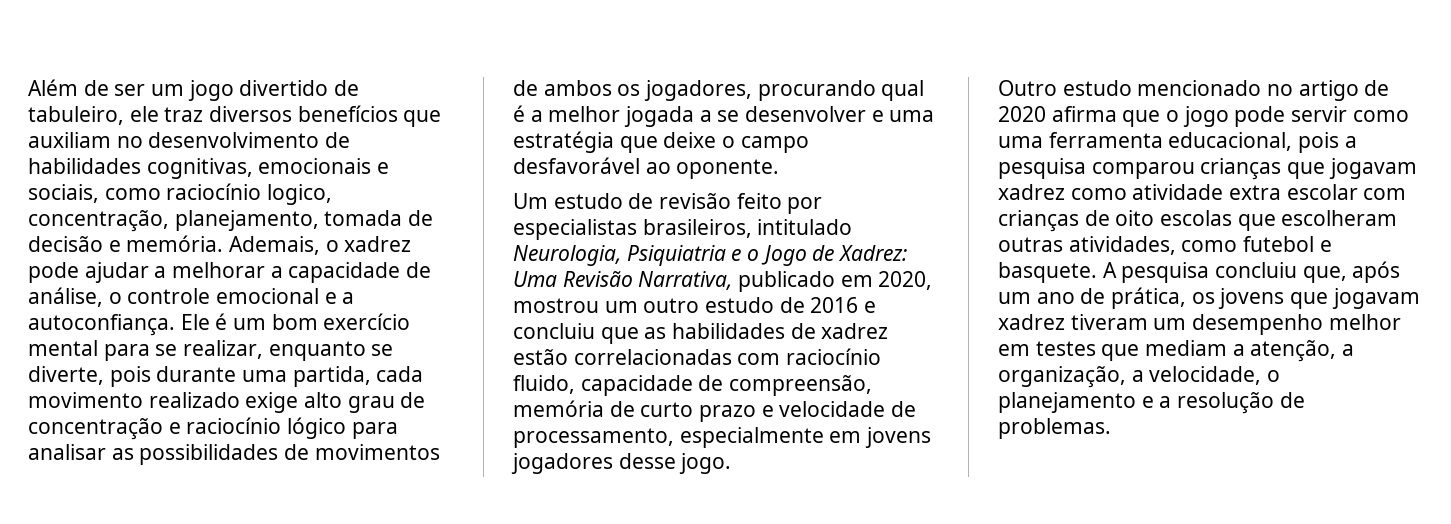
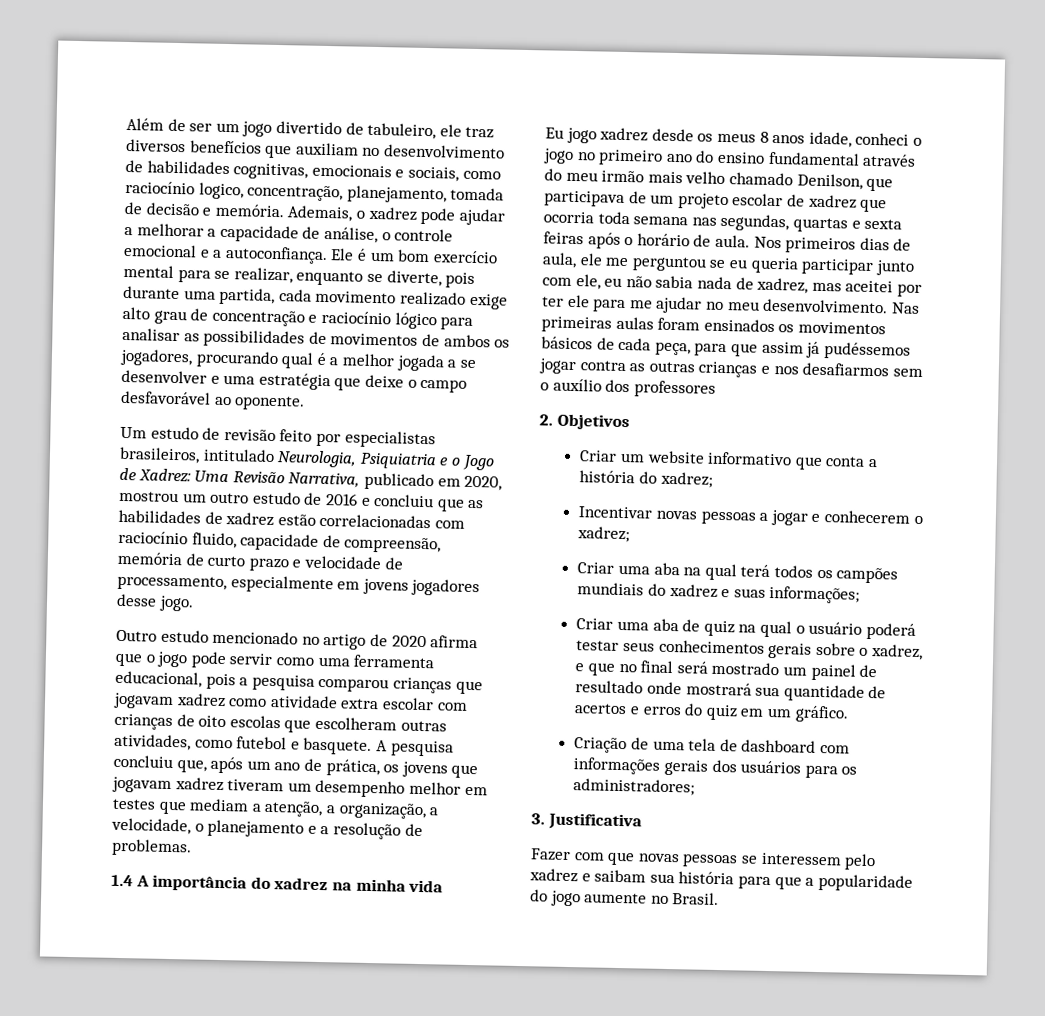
(1111, 428) none -> [111,874,444,893] [545,127,922,148] [543,148,917,167] [544,168,894,192] [544,190,888,213] [543,211,903,233] [543,231,912,254] [542,252,915,276] [542,274,922,297] [542,294,920,314] [541,316,886,335] [541,336,911,360] [539,358,923,378] [540,378,716,398] [539,413,630,431] [579,450,878,470] [579,470,713,488] [578,506,923,526] [577,526,631,543] [577,562,899,584] [577,582,861,604] [576,618,916,640] [576,639,923,661] [575,660,878,681] [575,680,887,702] [574,703,849,723] [574,737,850,754] [573,757,858,779] [573,778,696,796] [531,812,642,831] [530,848,877,871] [529,868,913,892] [530,889,720,907] // 1.4 A importância do xadrez na minha vida // Eu jogo xadrez desde os meus 8 anos idade, conheci o jogo no primeiro ano do ensino fundamental através do meu irmão mais velho chamado Denilson, que participava de um projeto escolar de xadrez que ocorria toda semana nas segundas, quartas e sexta feiras após o horário de aula. Nos primeiros dias de aula, ele me perguntou se eu queria participar junto com ele, eu não sabia nada de xadrez, mas aceitei por ter ele para me ajudar no meu desenvolvimento. Nas primeiras aulas foram ensinados os movimentos básicos de cada peça, para que assim já pudéssemos jogar contra as outras crianças e nos desafiarmos sem o auxílio dos professores // 2. Objetivos // Criar um website informativo que conta a história do xadrez; // Incentivar novas pessoas a jogar e conhecerem o xadrez; // Criar uma aba na qual terá todos os campões mundiais do xadrez e suas informações; // Criar uma aba de quiz na qual o usuário poderá testar seus conhecimentos gerais sobre o xadrez, e que no final será mostrado um painel de resultado onde mostrará sua quantidade de acertos e erros do quiz em um gráfico. // Criação de uma tela de dashboard com informações gerais dos usuários para os administradores; // 3. Justificativa // Fazer com que novas pessoas se interessem pelo xadrez e saibam sua história para que a popularidade do jogo aumente no Brasil.

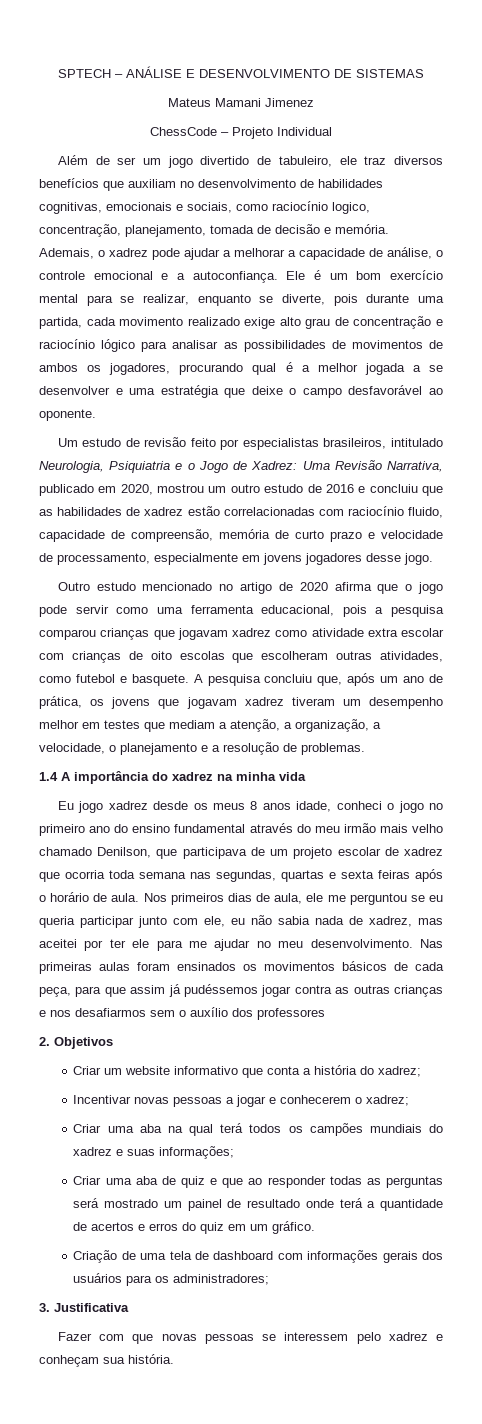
(126, 124) none -> [58,66,424,78] [168,98,314,107] [150,127,332,139] SPTECH – ANÁLISE E DESENVOLVIMENTO DE SISTEMAS // Mateus Mamani Jimenez // ChessCode – Projeto Individual //
[738,620,916,640] [576,639,923,661] [575,660,674,676] na qual o usuário poderá testar seus conhecimentos gerais sobre o xadrez, e que no final -> [210,1176,443,1188] e que ao responder todas as perguntas
[685,682,781,697] mostrará sua -> [339,1198,376,1208] terá a
[594,869,913,892] [530,889,720,907] saibam sua história para que a popularidade do jogo aumente no Brasil. -> [39,1354,174,1367] conheçam sua história.

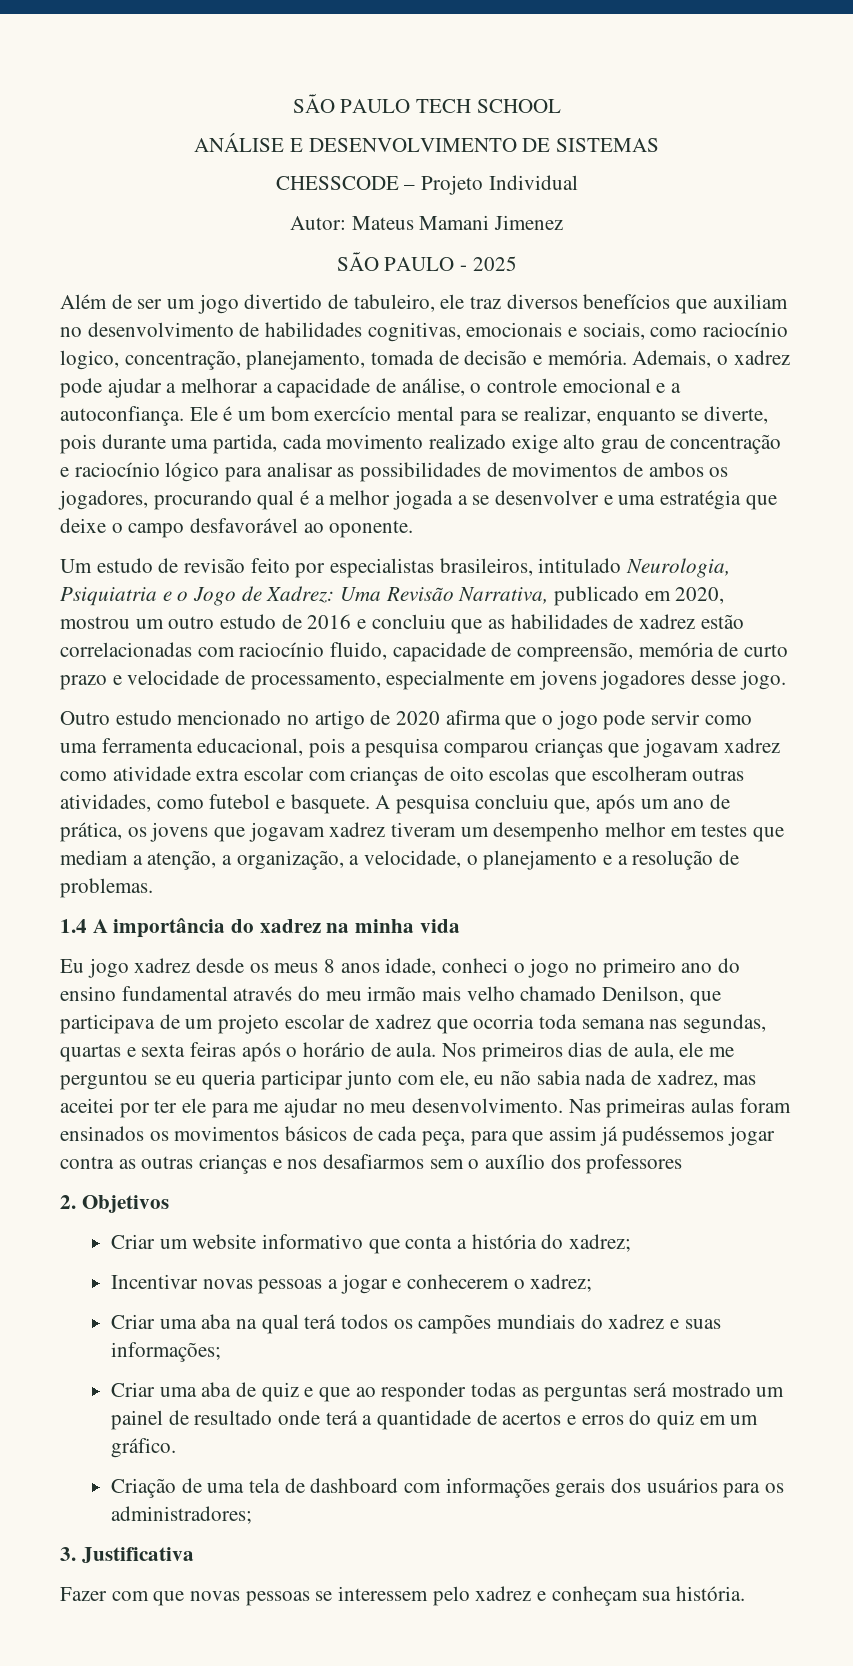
[58,69,123,78] SPTECH – -> [292,93,561,113] SÃO PAULO TECH SCHOOL //
(424, 73) none -> [275,175,578,195] [289,216,346,230] CHESSCODE – Projeto Individual // Autor:
[150,127,332,139] ChessCode – Projeto Individual -> [336,251,517,271] SÃO PAULO - 2025

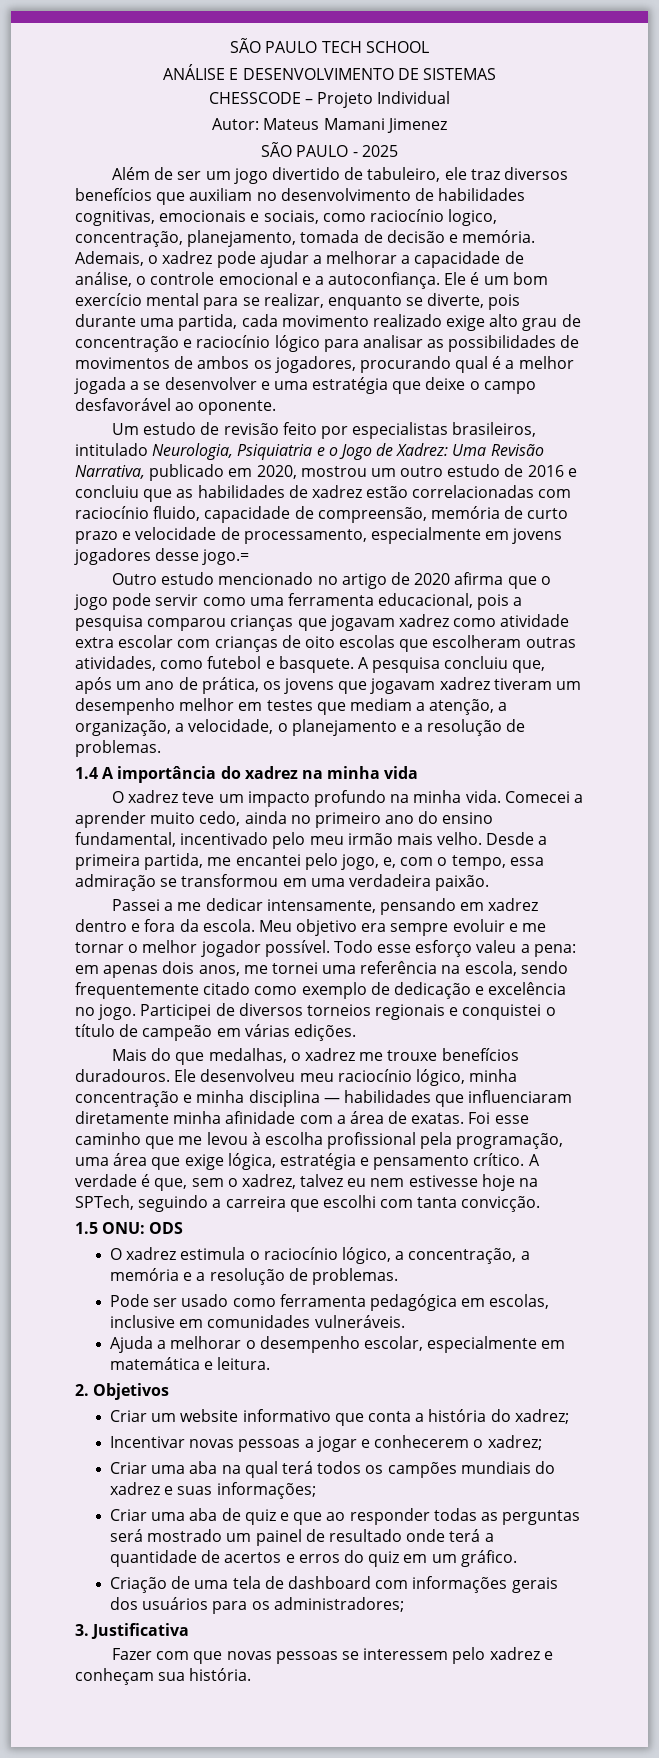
[739,670,786,690] jogo. -> [202,549,250,565] jogo.=
[60,958,570,978] Eu jogo xadrez desde os meus 8 anos idade, conheci o jogo -> [112,790,583,807] [75,811,287,828] O xadrez teve um impacto profundo na minha vida. Comecei a aprender muito cedo, ainda
[121,986,721,1006] [60,1014,767,1034] [60,1042,735,1062] [60,1070,757,1090] [60,1098,791,1118] [60,1126,776,1146] [60,1154,683,1174] fundamental através do meu irmão mais velho chamado Denilson, que participava de um projeto escolar de xadrez que ocorria toda semana nas segundas, quartas e sexta feiras após o horário de aula. Nos primeiros dias de aula, ele me perguntou se eu queria participar junto com ele, eu não sabia nada de xadrez, mas aceitei por ter ele para me ajudar no meu desenvolvimento. Nas primeiras aulas foram ensinados os movimentos básicos de cada peça, para que assim já pudéssemos jogar contra as outras crianças e nos desafiarmos sem o auxílio dos professores -> [75,832,548,849] [75,853,544,870] [75,874,490,891] [112,898,539,915] [75,919,547,936] [75,940,576,957] [75,961,568,978] [75,982,567,999] [75,1003,556,1020] [75,1024,356,1041] [112,1048,519,1065] [75,1069,518,1086] [75,1090,573,1107] [75,1111,529,1124] [75,1132,564,1149] [75,1153,540,1170] [75,1174,539,1191] [75,1195,541,1212] [75,1222,184,1234] [110,1247,530,1264] [110,1268,399,1285] [110,1294,550,1311] [110,1315,405,1328] [110,1336,566,1353] [110,1357,271,1370] fundamental, incentivado pelo meu irmão mais velho. Desde a primeira partida, me encantei pelo jogo, e, com o tempo, essa admiração se transformou em uma verdadeira paixão. // Passei a me dedicar intensamente, pensando em xadrez dentro e fora da escola. Meu objetivo era sempre evoluir e me tornar o melhor jogador possível. Todo esse esforço valeu a pena: em apenas dois anos, me tornei uma referência na escola, sendo frequentemente citado como exemplo de dedicação e excelência no jogo. Participei de diversos torneios regionais e conquistei o título de campeão em várias edições. // Mais do que medalhas, o xadrez me trouxe benefícios duradouros. Ele desenvolveu meu raciocínio lógico, minha concentração e minha disciplina — habilidades que influenciaram diretamente minha afinidade com a área de exatas. Foi esse caminho que me levou à escolha profissional pela programação, uma área que exige lógica, estratégia e pensamento crítico. A verdade é que, sem o xadrez, talvez eu nem estivesse hoje na SPTech, seguindo a carreira que escolhi com tanta convicção. // 1.5 ONU: ODS // O xadrez estimula o raciocínio lógico, a concentração, a memória e a resolução de problemas. // Pode ser usado como ferramenta pedagógica em escolas, inclusive em comunidades vulneráveis. // Ajuda a melhorar o desempenho escolar, especialmente em matemática e leitura.

